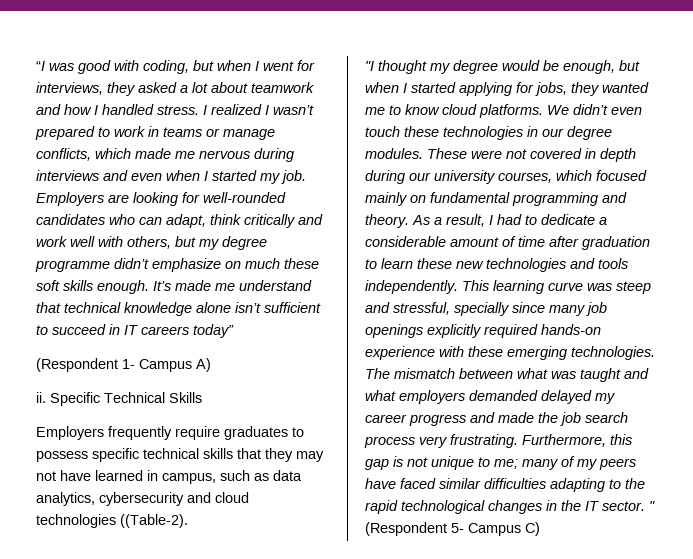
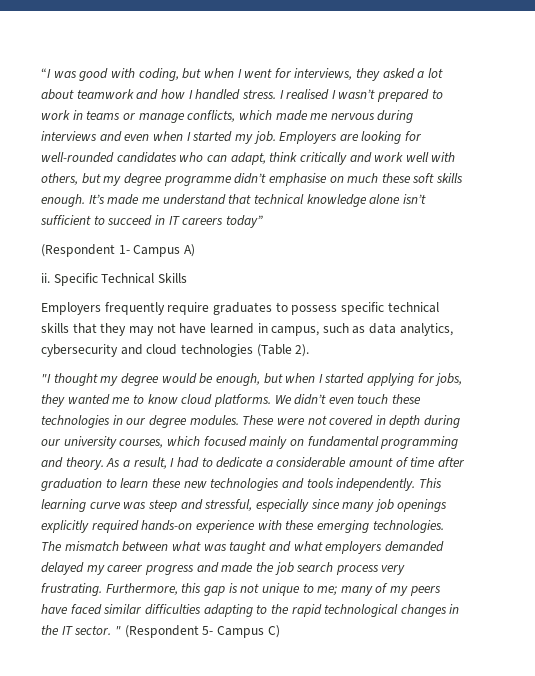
[211,104,262,115] realized -> [286,89,330,100] realised
[152,258,221,272] emphasize -> [268,173,327,186] emphasise
[120,514,188,528] ((Table-2). -> [256,344,310,357] (Table 2).
[454,302,509,316] specially -> [255,499,309,512] especially

